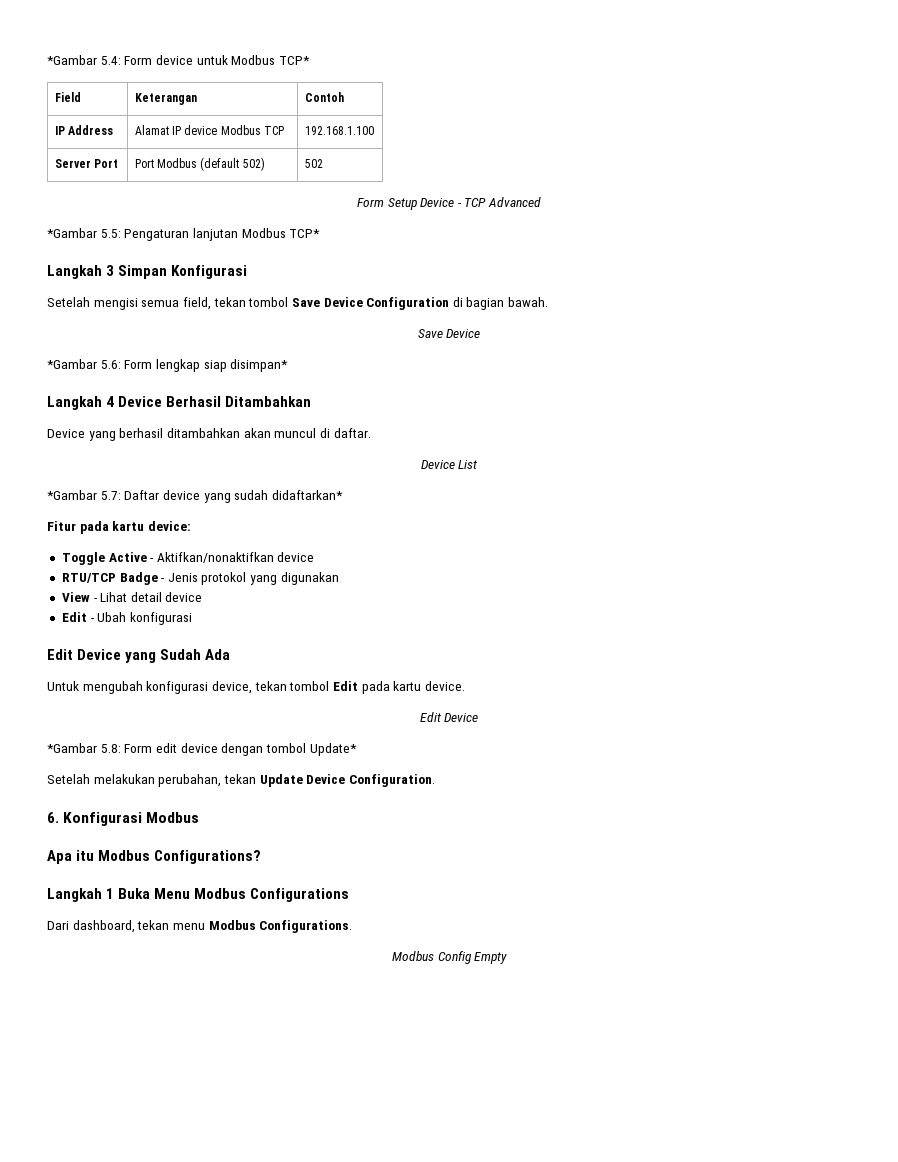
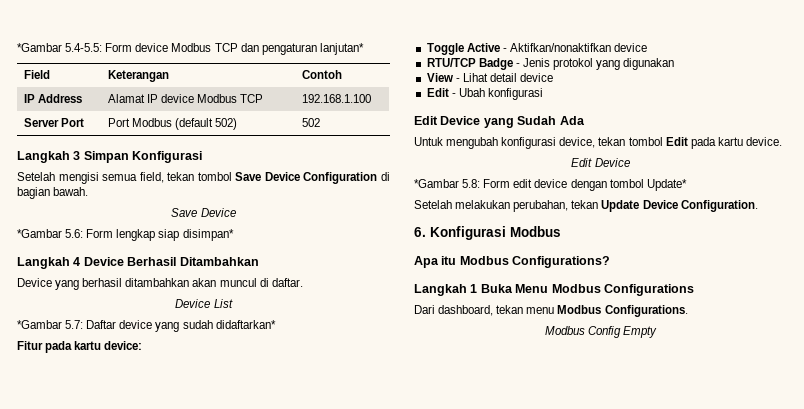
[47,55,121,65] *Gambar 5.4: -> [17,43,103,52] *Gambar 5.4-5.5:
[196,55,310,65] untuk Modbus TCP* -> [171,43,364,55] Modbus TCP dan pengaturan lanjutan*
[356,197,542,210] [47,228,321,241] // Form Setup Device - TCP Advanced // *Gambar 5.5: Pengaturan lanjutan Modbus TCP* -> (321, 122) none

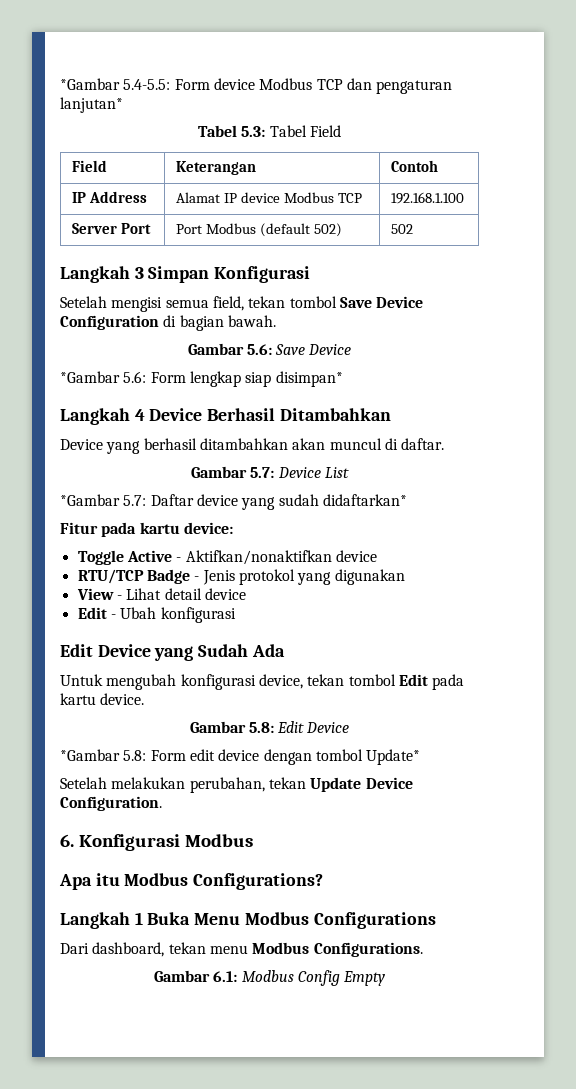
(364, 49) none -> [198,125,341,137] // Tabel 5.3: Tabel Field
(89, 191) none -> [187,343,272,355] Gambar 5.6:
(303, 282) none -> [191,466,275,478] Gambar 5.7:
(782, 141) none -> [189,721,274,733] Gambar 5.8:
(688, 311) none -> [153,970,238,982] Gambar 6.1:

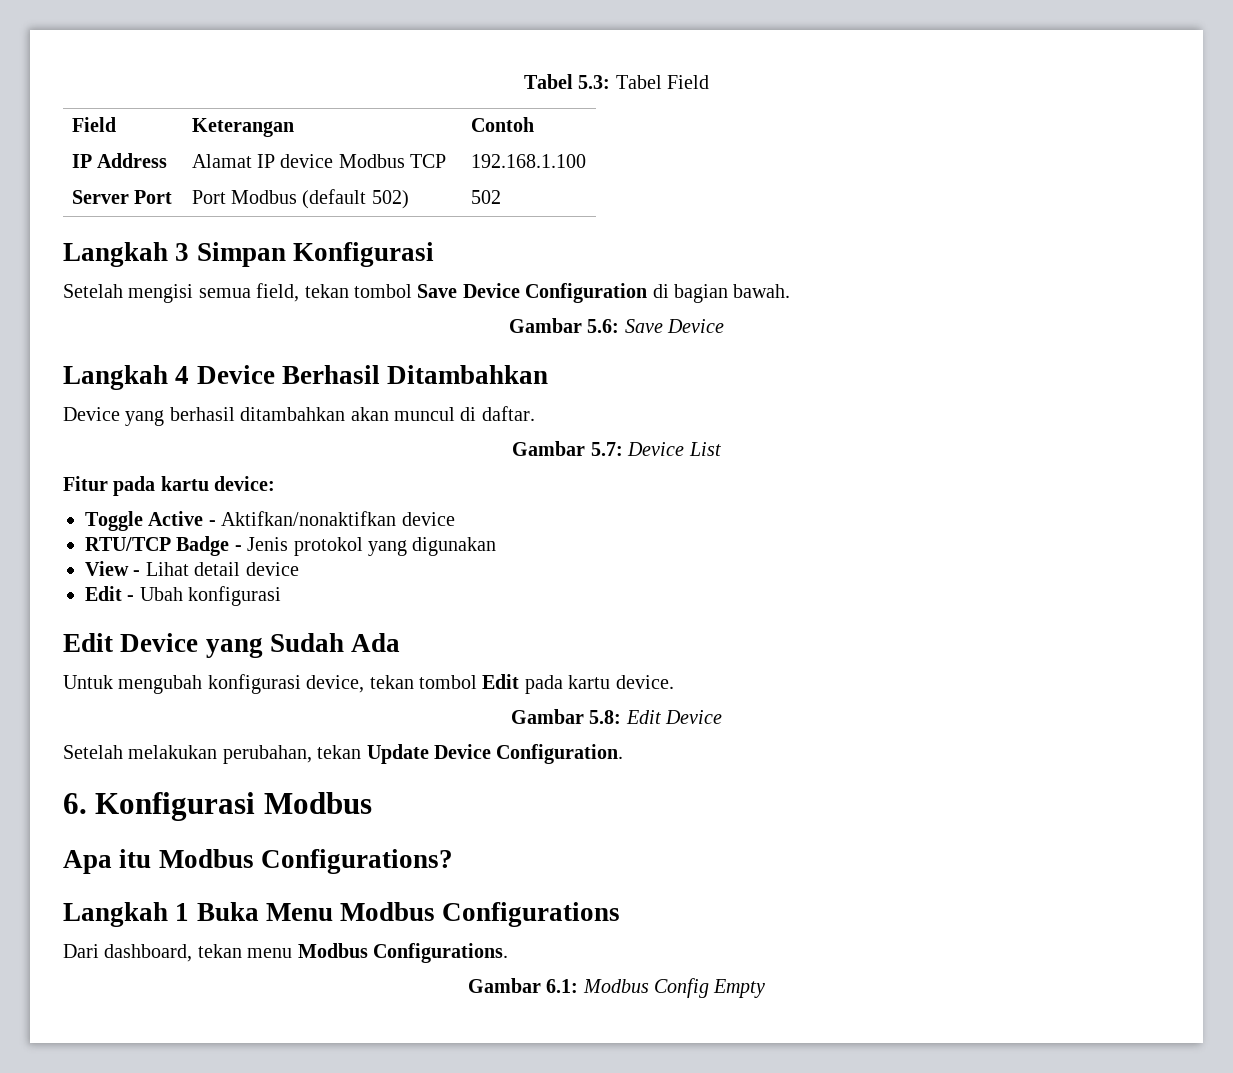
[60,78,453,94] [60,97,123,113] *Gambar 5.4-5.5: Form device Modbus TCP dan pengaturan lanjutan* // -> (523, 81) none
[60,371,343,387] // *Gambar 5.6: Form lengkap siap disimpan* -> (725, 326) none
[60,494,407,510] // *Gambar 5.7: Daftar device yang sudah didaftarkan* -> (721, 449) none
[60,749,421,765] // *Gambar 5.8: Form edit device dengan tombol Update* -> (723, 717) none

